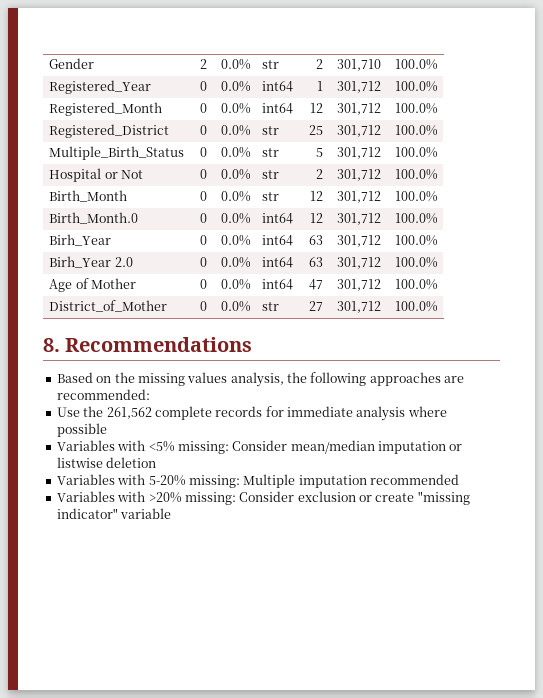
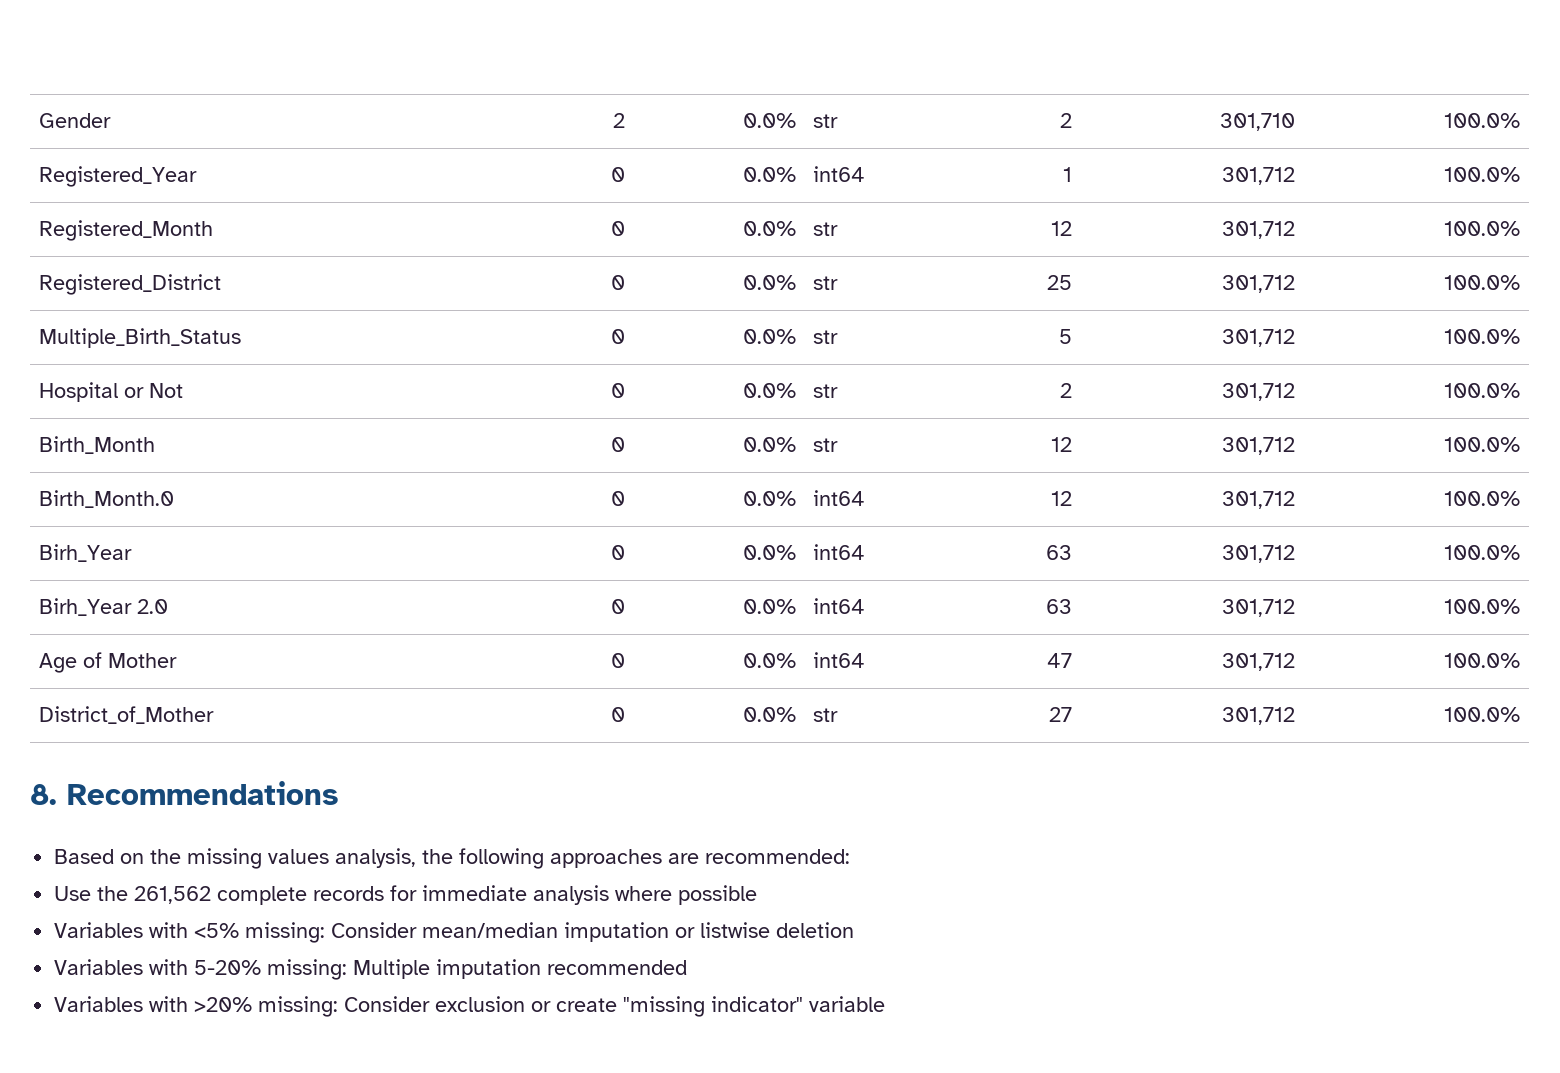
[262,103,294,114] int64 -> [813,222,839,236] str

